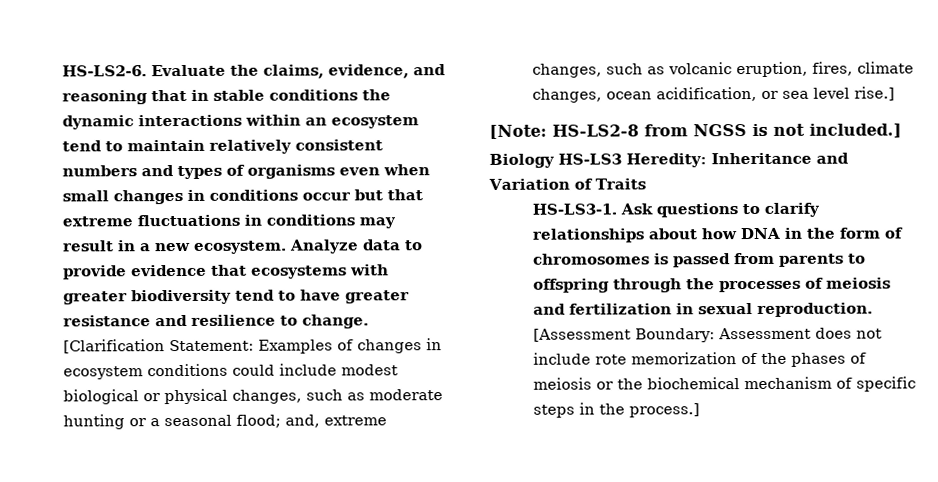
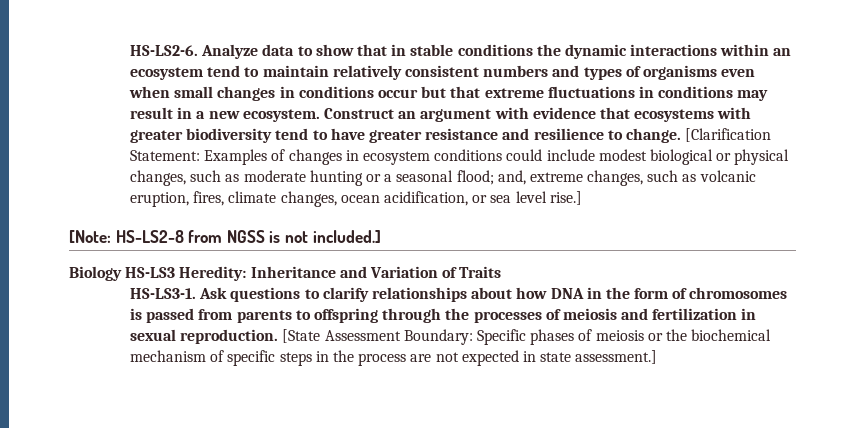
[150,64,446,79] [61,90,148,105] Evaluate the claims, evidence, and reasoning -> [201,44,354,59] Analyze data to show
[288,239,423,254] [62,265,127,280] Analyze data to provide -> [323,107,529,122] Construct an argument with
[532,327,882,343] [532,352,787,365] [Assessment Boundary: Assessment does not include rote memorization of the -> [282,329,526,345] [State Assessment Boundary: Specific
[628,403,700,418] process.] -> [358,350,658,366] process are not expected in state assessment.]

